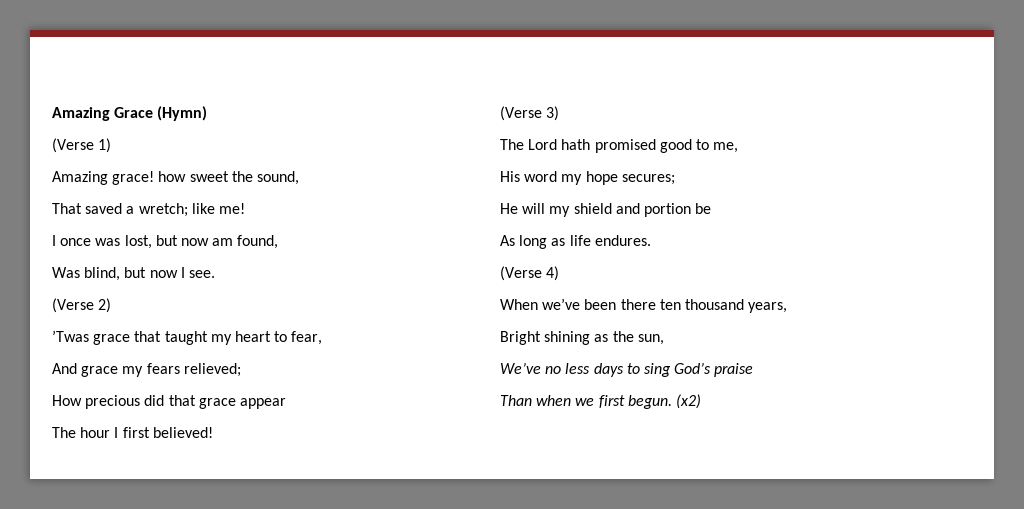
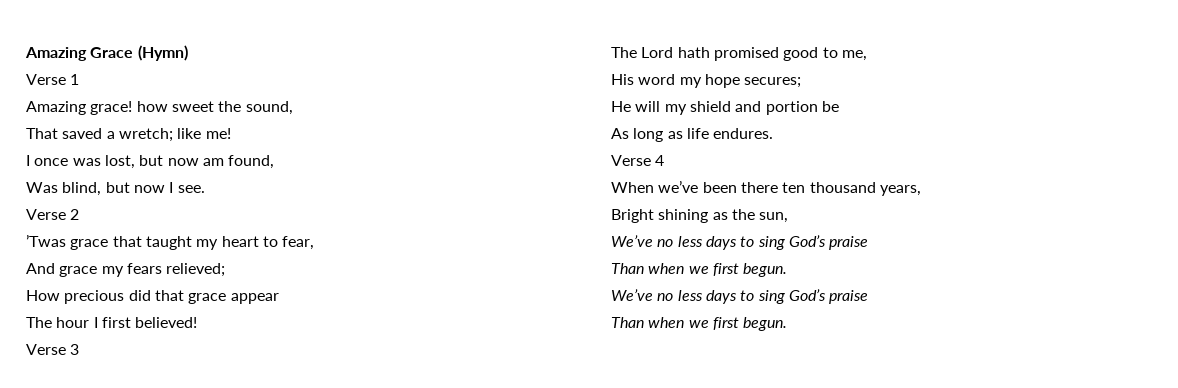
[52,138,112,153] (Verse 1) -> [26,74,80,85] Verse 1
[52,298,112,313] (Verse 2) -> [26,209,80,220] Verse 2
[500,106,560,121] (Verse 3) -> [26,344,80,355] Verse 3
[500,266,560,281] (Verse 4) -> [611,155,665,166] Verse 4
[675,394,701,409] (x2) -> [611,289,869,304] [611,317,788,331] // We’ve no less days to sing God’s praise // Than when we first begun.

